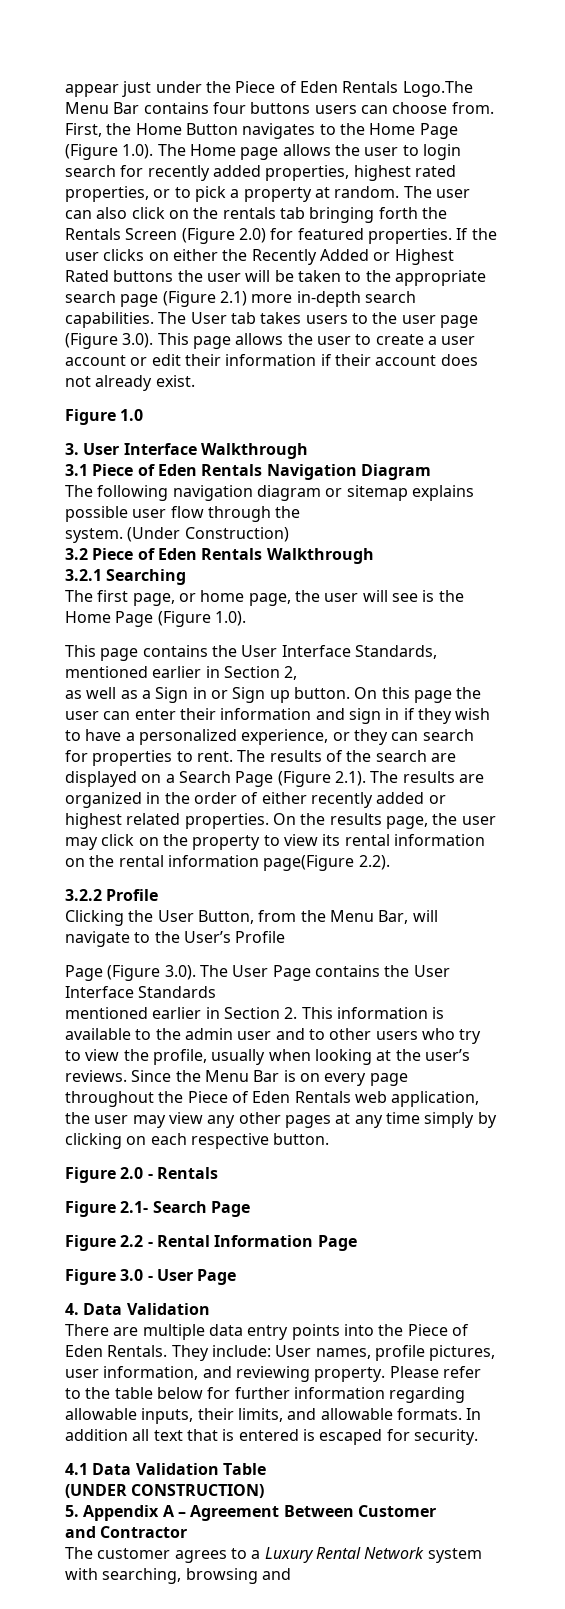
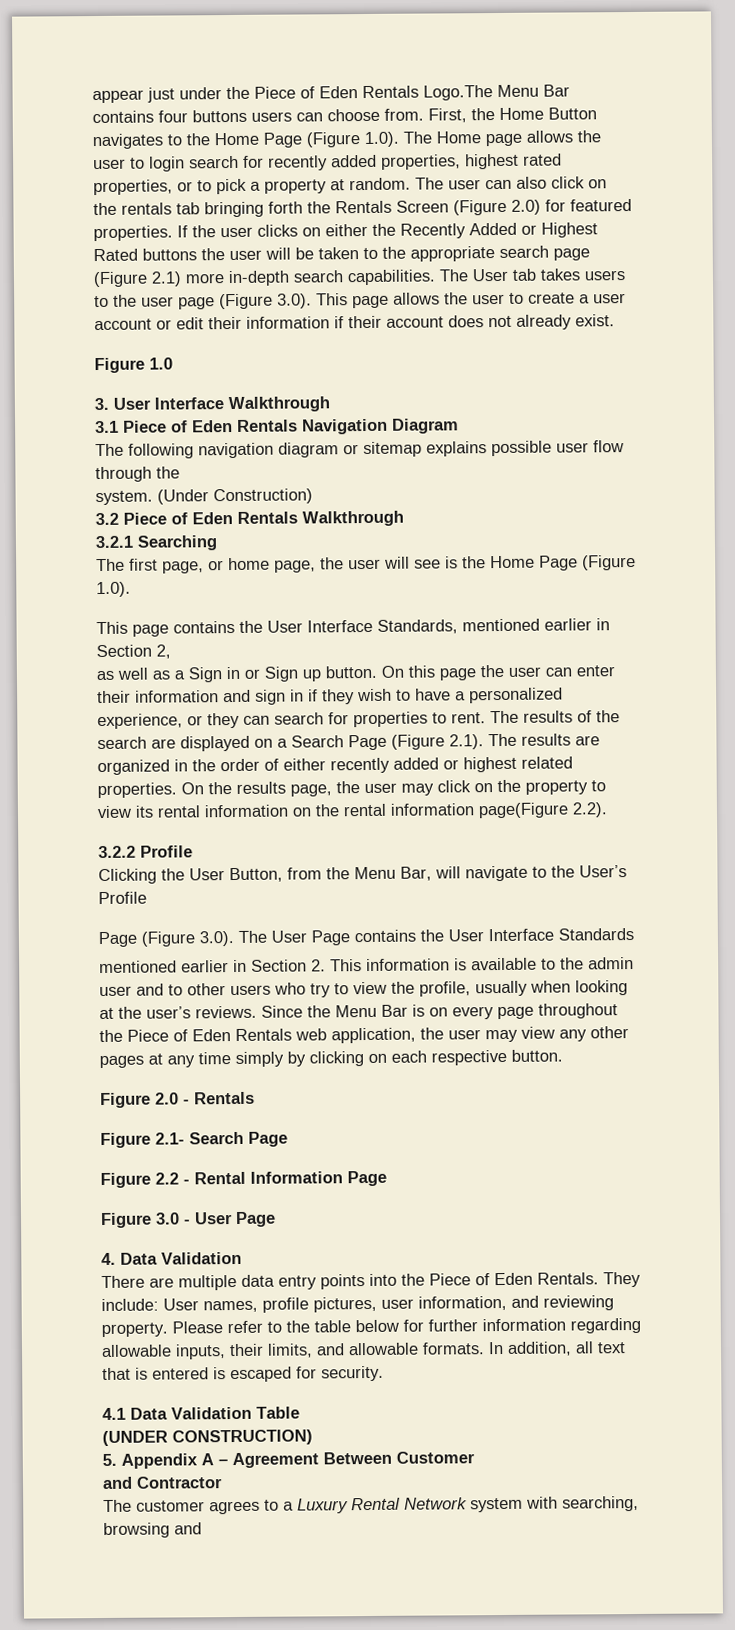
[65,1429,128,1441] addition -> [507,1341,572,1356] addition,

